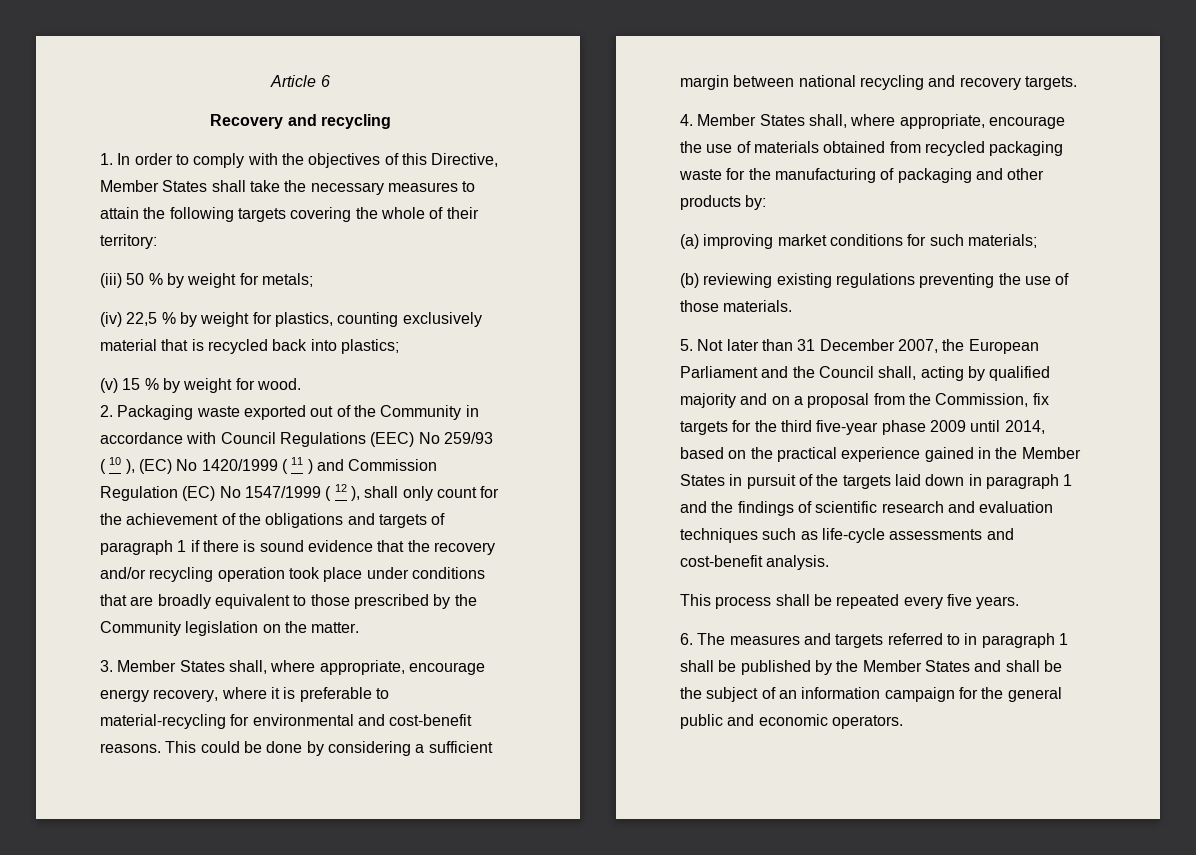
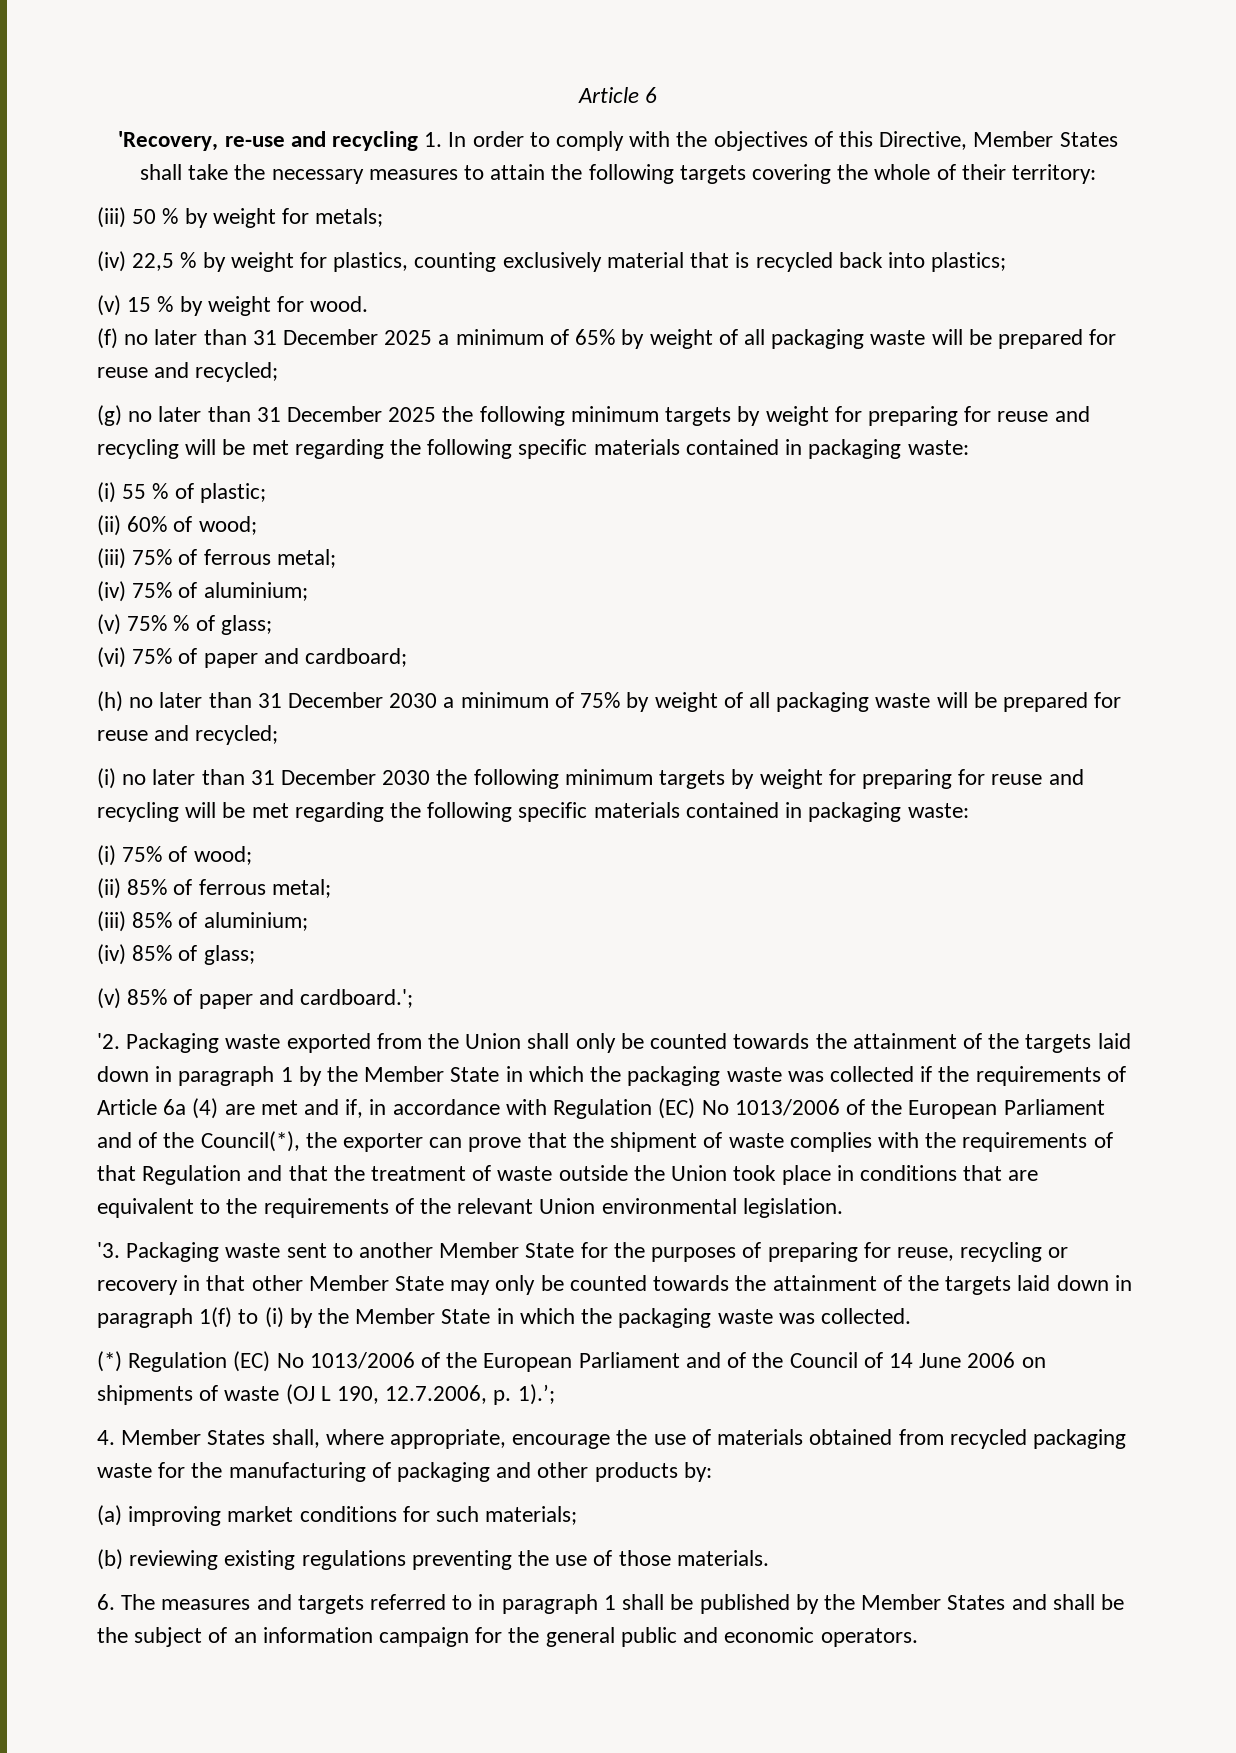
[210,114,391,129] Recovery and recycling // -> [118,131,418,151] 'Recovery, re-use and recycling
[100,405,479,420] [100,432,493,447] [100,457,438,474] [100,484,500,501] [100,513,446,528] [100,540,495,555] [100,567,285,582] 2. Packaging waste exported out of the Community in accordance with Council Regulations (EEC) No 259/93 ( 10 ), (EC) No 1420/1999 ( 11 ) and Commission Regulation (EC) No 1547/1999 ( 12 ), shall only count for the achievement of the obligations and targets of paragraph 1 if there is sound evidence that the recovery and/or recycling operation -> [97,328,1117,349] [97,362,279,382] [97,405,1090,426] [97,439,969,459] [97,482,266,503] [97,515,257,536] [97,548,336,569] [97,581,308,602] [97,614,272,635] [97,647,408,668] [97,691,1122,712] [97,725,279,745] [97,768,1084,789] [97,802,969,822] [97,845,252,866] [97,878,331,899] [97,911,308,932] [97,944,255,965] [97,988,414,1009] [97,1033,1131,1053] [97,1066,1126,1086] [97,1098,1105,1119] [97,1131,1113,1152] [97,1165,728,1185] (f) no later than 31 December 2025 a minimum of 65% by weight of all packaging waste will be prepared for reuse and recycled; // (g) no later than 31 December 2025 the following minimum targets by weight for preparing for reuse and recycling will be met regarding the following specific materials contained in packaging waste: // (i) 55 % of plastic; // (ii) 60% of wood; // (iii) 75% of ferrous metal; // (iv) 75% of aluminium; // (v) 75% % of glass; // (vi) 75% of paper and cardboard; // (h) no later than 31 December 2030 a minimum of 75% by weight of all packaging waste will be prepared for reuse and recycled; // (i) no later than 31 December 2030 the following minimum targets by weight for preparing for reuse and recycling will be met regarding the following specific materials contained in packaging waste: // (i) 75% of wood; // (ii) 85% of ferrous metal; // (iii) 85% of aluminium; // (iv) 85% of glass; // (v) 85% of paper and cardboard.'; // '2. Packaging waste exported from the Union shall only be counted towards the attainment of the targets laid down in paragraph 1 by the Member State in which the packaging waste was collected if the requirements of Article 6a (4) are met and if, in accordance with Regulation (EC) No 1013/2006 of the European Parliament and of the Council(*), the exporter can prove that the shipment of waste complies with the requirements of that Regulation and that the treatment of waste outside the Union
[366,567,409,579] under -> [836,1165,854,1181] in
[157,594,211,609] broadly -> (1039, 1175) none
[310,594,477,609] [100,621,360,636] [100,660,485,675] [100,687,389,702] [100,714,473,729] [100,741,493,756] [680,75,1077,90] those prescribed by the Community legislation on the matter. // 3. Member States shall, where appropriate, encourage energy recovery, where it is preferable to material-recycling for environmental and cost-benefit reasons. This could be done by considering a sufficient margin between national recycling and recovery targets. -> [226,1198,843,1218] [97,1242,1069,1262] [97,1275,1132,1295] [97,1307,911,1328] [97,1351,1046,1372] [97,1384,555,1405] the requirements of the relevant Union environmental legislation. // '3. Packaging waste sent to another Member State for the purposes of preparing for reuse, recycling or recovery in that other Member State may only be counted towards the attainment of the targets laid down in paragraph 1(f) to (i) by the Member State in which the packaging waste was collected. // (*) Regulation (EC) No 1013/2006 of the European Parliament and of the Council of 14 June 2006 on shipments of waste (OJ L 190, 12.7.2006, p. 1).’;
[680,339,1039,354] [680,366,1051,381] [680,393,1049,408] [680,420,1045,435] [680,447,1081,462] [680,474,1073,489] [680,501,1054,516] [680,528,1014,543] [680,555,830,570] [680,594,1020,609] // 5. Not later than 31 December 2007, the European Parliament and the Council shall, acting by qualified majority and on a proposal from the Commission, fix targets for the third five-year phase 2009 until 2014, based on the practical experience gained in the Member States in pursuit of the targets laid down in paragraph 1 and the findings of scientific research and evaluation techniques such as life-cycle assessments and cost-benefit analysis. // This process shall be repeated every five years. -> (769, 1558) none

